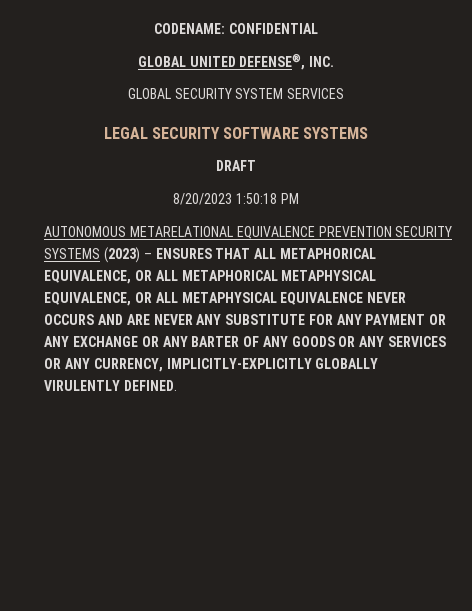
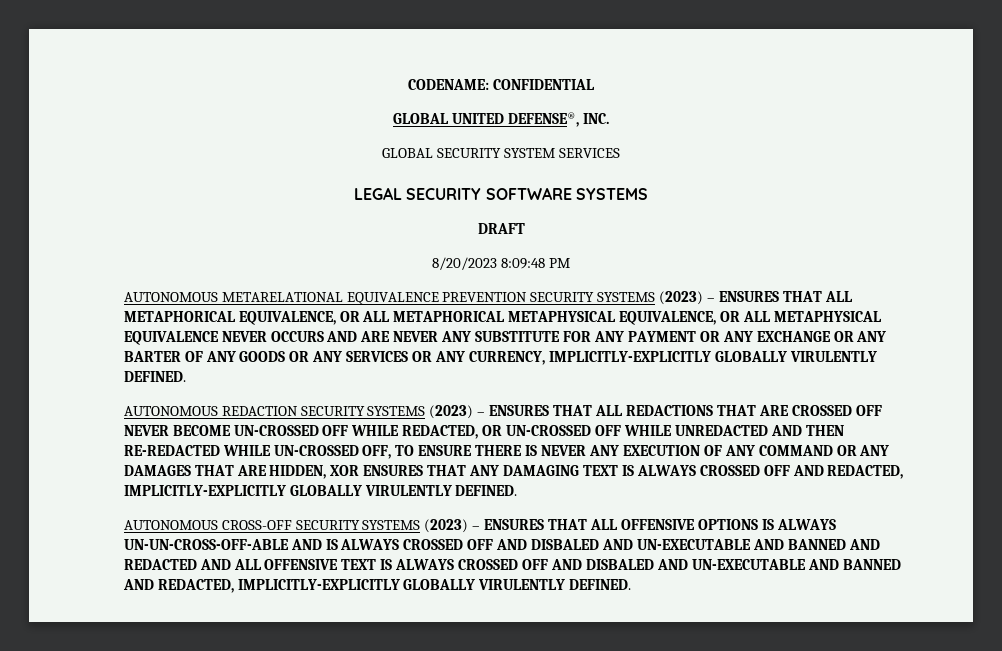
[236,193,277,204] 1:50:18 -> [501,258,545,269] 8:09:48
(177, 385) none -> [123,405,882,419] [123,425,844,439] [123,445,890,459] [123,465,904,479] [123,485,518,496] [123,519,836,533] [123,539,880,550] [123,559,901,570] [122,579,632,593] // AUTONOMOUS REDACTION SECURITY SYSTEMS (2023) – ENSURES THAT ALL REDACTIONS THAT ARE CROSSED OFF NEVER BECOME UN-CROSSED OFF WHILE REDACTED, OR UN-CROSSED OFF WHILE UNREDACTED AND THEN RE-REDACTED WHILE UN-CROSSED OFF, TO ENSURE THERE IS NEVER ANY EXECUTION OF ANY COMMAND OR ANY DAMAGES THAT ARE HIDDEN, XOR ENSURES THAT ANY DAMAGING TEXT IS ALWAYS CROSSED OFF AND REDACTED, IMPLICITLY-EXPLICITLY GLOBALLY VIRULENTLY DEFINED. // AUTONOMOUS CROSS-OFF SECURITY SYSTEMS (2023) – ENSURES THAT ALL OFFENSIVE OPTIONS IS ALWAYS UN-UN-CROSS-OFF-ABLE AND IS ALWAYS CROSSED OFF AND DISBALED AND UN-EXECUTABLE AND BANNED AND REDACTED AND ALL OFFENSIVE TEXT IS ALWAYS CROSSED OFF AND DISBALED AND UN-EXECUTABLE AND BANNED AND REDACTED, IMPLICITLY-EXPLICITLY GLOBALLY VIRULENTLY DEFINED.

